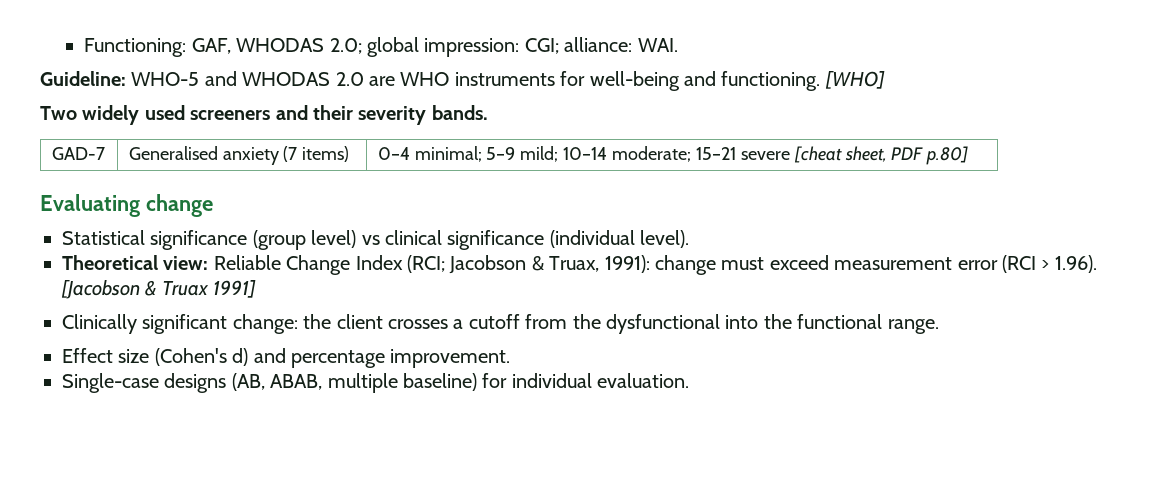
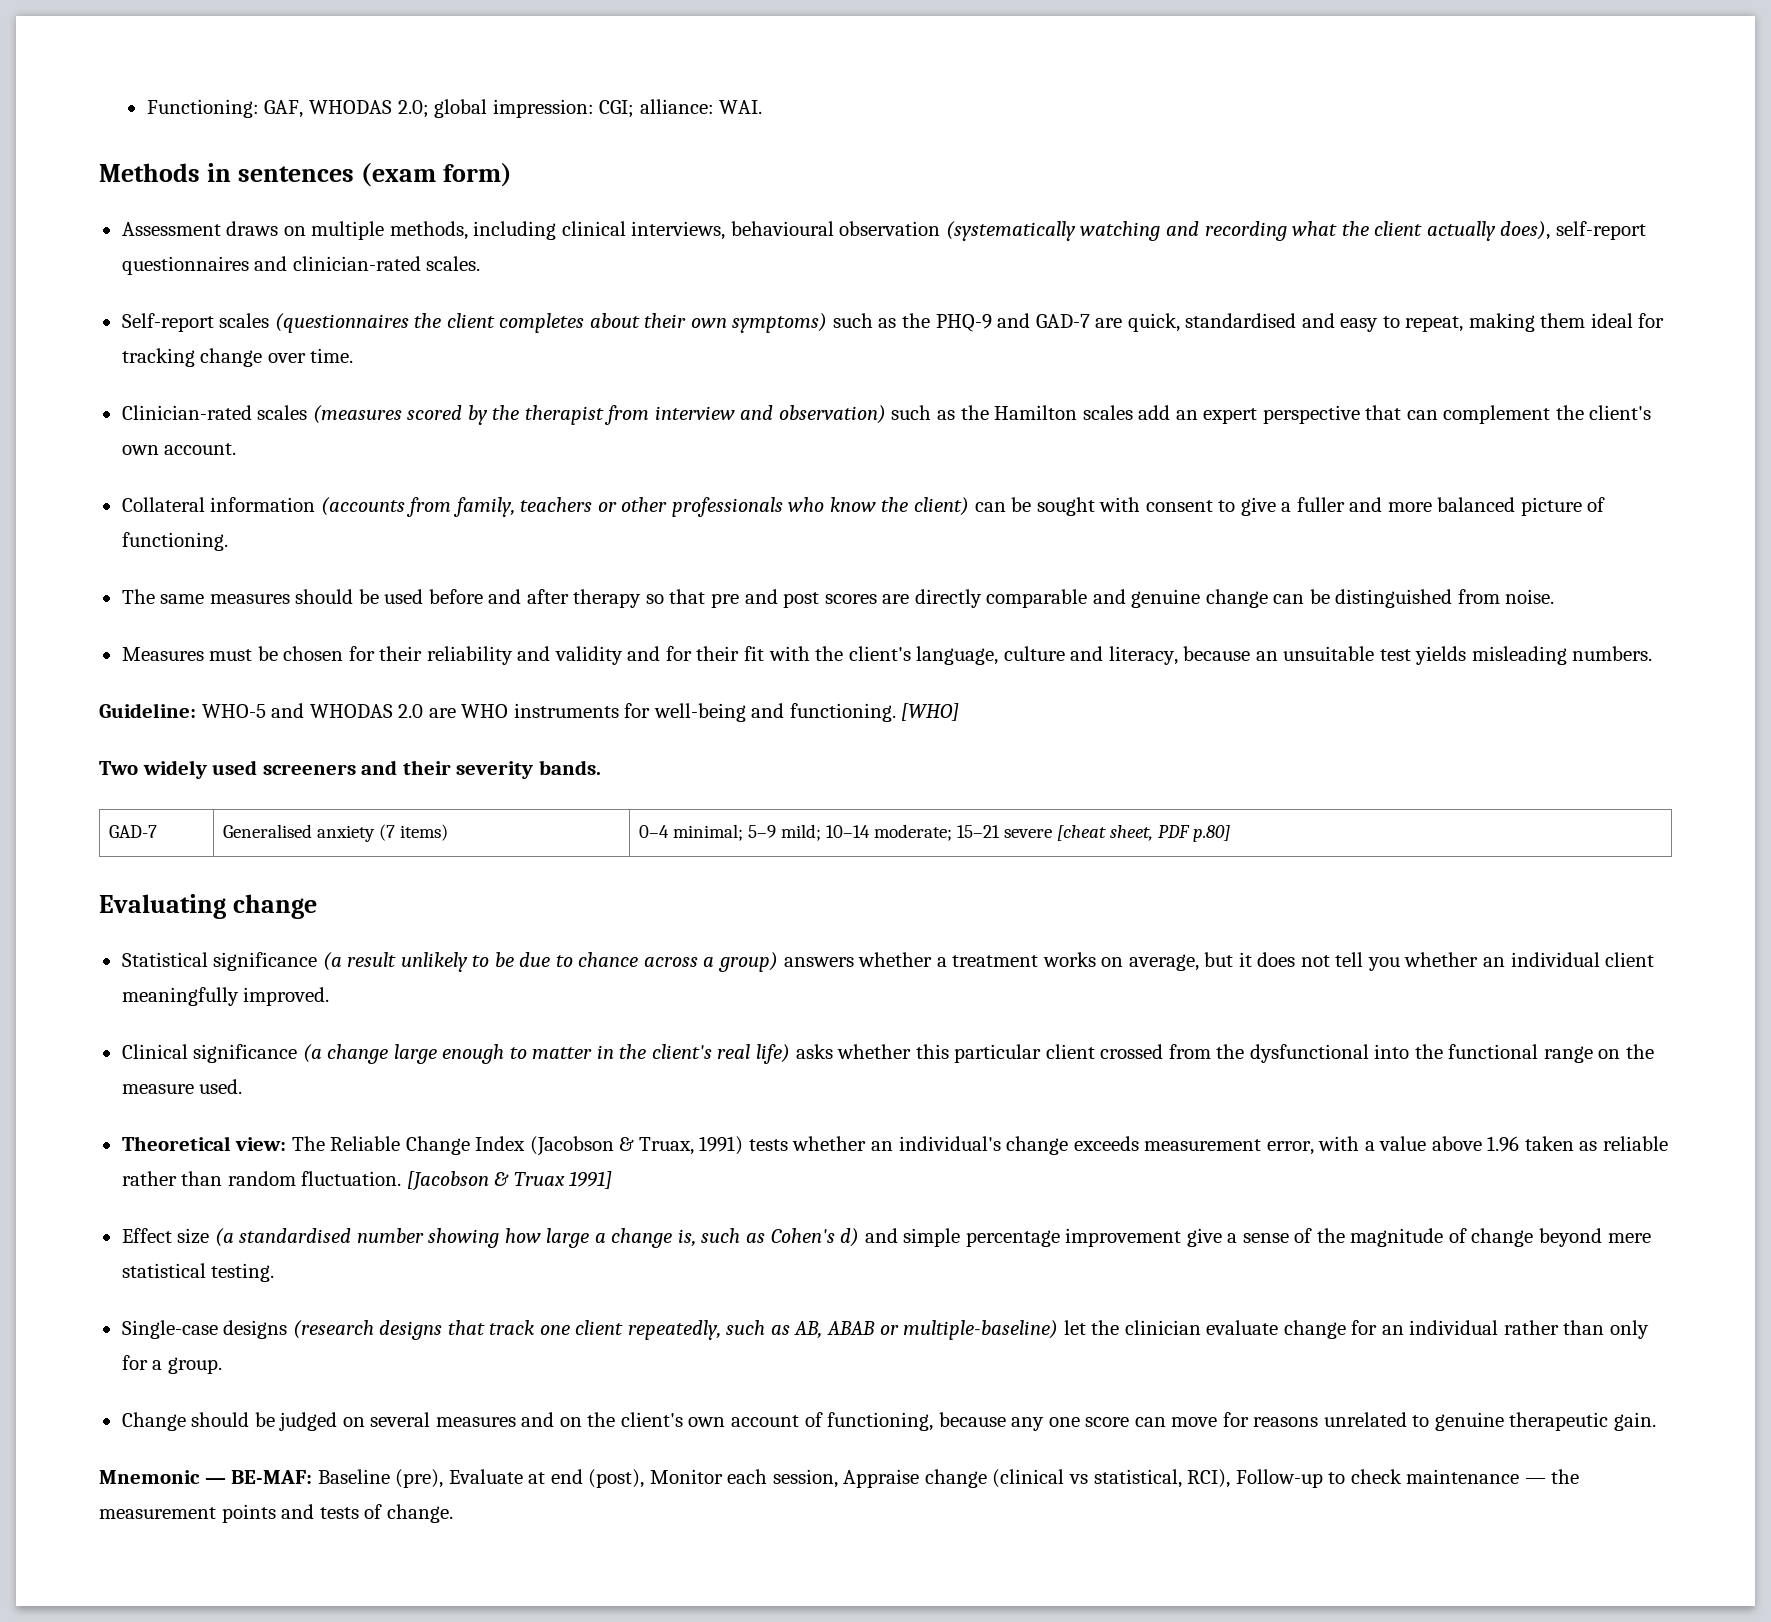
(678, 45) none -> [99,163,512,187] [121,221,1646,241] [121,256,481,275] [121,313,1665,333] [121,348,354,367] [121,405,1652,425] [121,443,237,455] [121,497,1606,517] [121,532,228,551] [121,589,1555,608] [121,646,1653,665] // Methods in sentences (exam form) // Assessment draws on multiple methods, including clinical interviews, behavioural observation (systematically watching and recording what the client actually does), self-report questionnaires and clinician-rated scales. // Self-report scales (questionnaires the client completes about their own symptoms) such as the PHQ-9 and GAD-7 are quick, standardised and easy to repeat, making them ideal for tracking change over time. // Clinician-rated scales (measures scored by the therapist from interview and observation) such as the Hamilton scales add an expert perspective that can complement the client's own account. // Collateral information (accounts from family, teachers or other professionals who know the client) can be sought with consent to give a fuller and more balanced picture of functioning. // The same measures should be used before and after therapy so that pre and post scores are directly comparable and genuine change can be distinguished from noise. // Measures must be chosen for their reliability and validity and for their fit with the client's language, culture and literacy, because an unsuitable test yields misleading numbers.
[252,230,690,250] [62,255,1097,275] [61,280,257,299] [62,314,520,334] (group level) vs clinical significance (individual level). // Theoretical view: Reliable Change Index (RCI; Jacobson & Truax, 1991): change must exceed measurement error (RCI > 1.96). [Jacobson & Truax 1991] // Clinically significant change: the client crosses a cutoff -> [322,952,1655,972] [121,987,330,1006] [121,1044,1164,1064] (a result unlikely to be due to chance across a group) answers whether a treatment works on average, but it does not tell you whether an individual client meaningfully improved. // Clinical significance (a change large enough to matter in the client's real life) asks whether this particular client crossed
[887,319,939,334] [62,348,511,368] [62,373,690,393] range. // Effect size (Cohen's d) and percentage improvement. // Single-case designs (AB, ABAB, multiple baseline) for individual evaluation. -> [1543,1044,1654,1063] [121,1079,243,1094] [121,1136,1668,1156] [121,1171,613,1191] [121,1228,1651,1248] [121,1263,275,1282] [121,1320,1649,1340] [121,1355,222,1374] [121,1412,1656,1431] [99,1469,1580,1488] [99,1504,453,1523] range on the measure used. // Theoretical view: The Reliable Change Index (Jacobson & Truax, 1991) tests whether an individual's change exceeds measurement error, with a value above 1.96 taken as reliable rather than random fluctuation. [Jacobson & Truax 1991] // Effect size (a standardised number showing how large a change is, such as Cohen's d) and simple percentage improvement give a sense of the magnitude of change beyond mere statistical testing. // Single-case designs (research designs that track one client repeatedly, such as AB, ABAB or multiple-baseline) let the clinician evaluate change for an individual rather than only for a group. // Change should be judged on several measures and on the client's own account of functioning, because any one score can move for reasons unrelated to genuine therapeutic gain. // Mnemonic — BE-MAF: Baseline (pre), Evaluate at end (post), Monitor each session, Appraise change (clinical vs statistical, RCI), Follow-up to check maintenance — the measurement points and tests of change.

